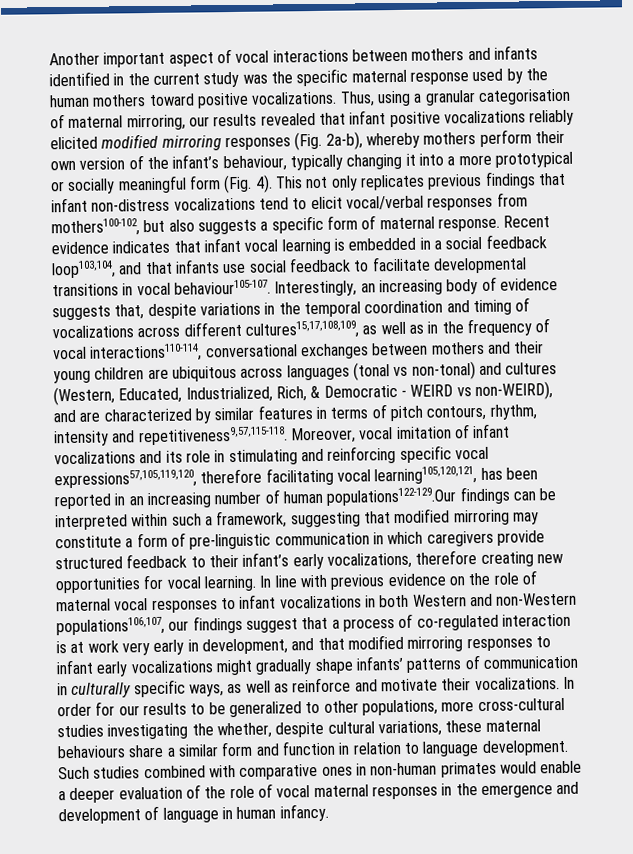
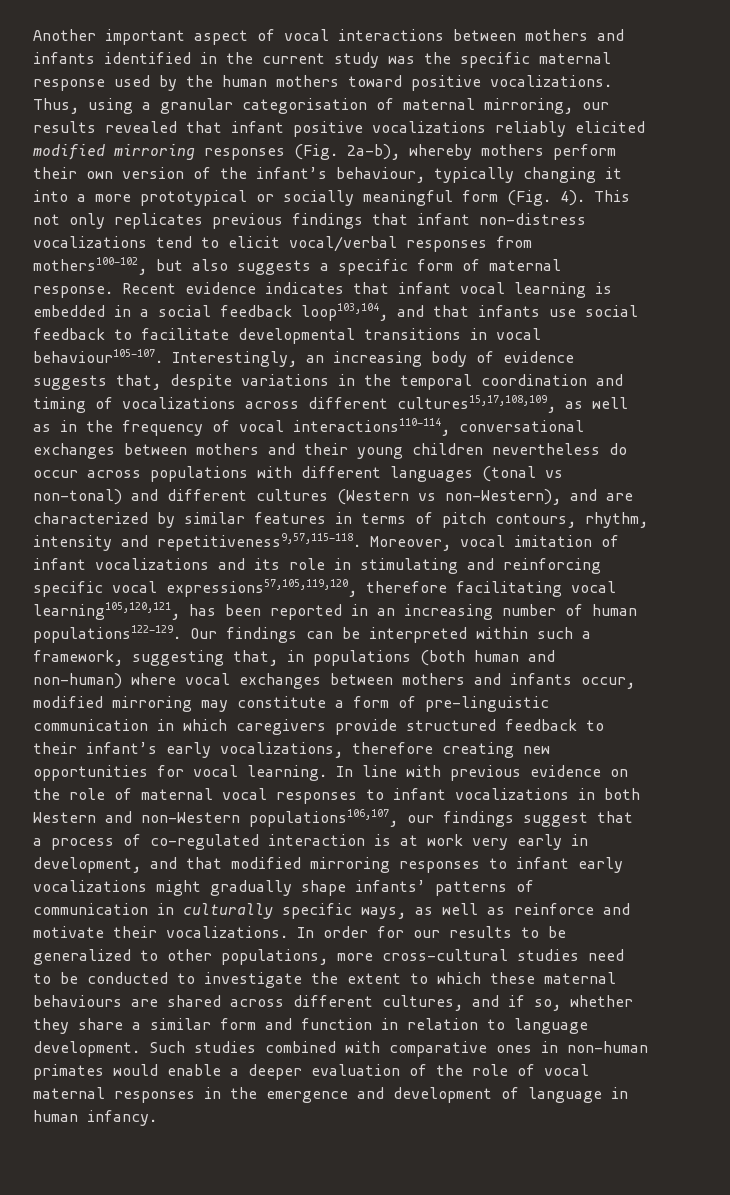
[147,365,284,382] are ubiquitous across -> [492,443,627,455] [33,466,381,482] nevertheless do occur across populations with different
[505,362,558,375] [53,381,553,406] cultures (Western, Educated, Industrialized, Rich, & Democratic - WEIRD vs non-WEIRD), -> [167,489,561,505] different cultures (Western vs non-Western),
[326,487,457,506] populations122-129.Our -> [33,625,217,643] populations122-129. Our
[363,511,391,524] that -> [233,650,555,666] [33,673,635,689] that, in populations (both human and non-human) where vocal exchanges between mothers and infants occur,
[107,719,541,740] [57,745,126,759] investigating the whether, despite cultural variations, these maternal behaviours -> [588,949,624,961] [33,972,616,988] [33,995,633,1011] [33,1018,69,1034] need to be conducted to investigate the extent to which these maternal behaviours are shared across different cultures, and if so, whether they

